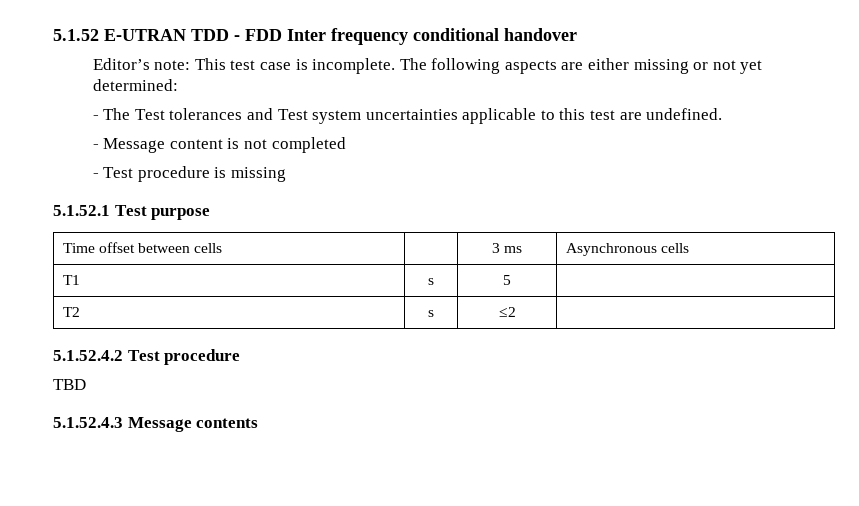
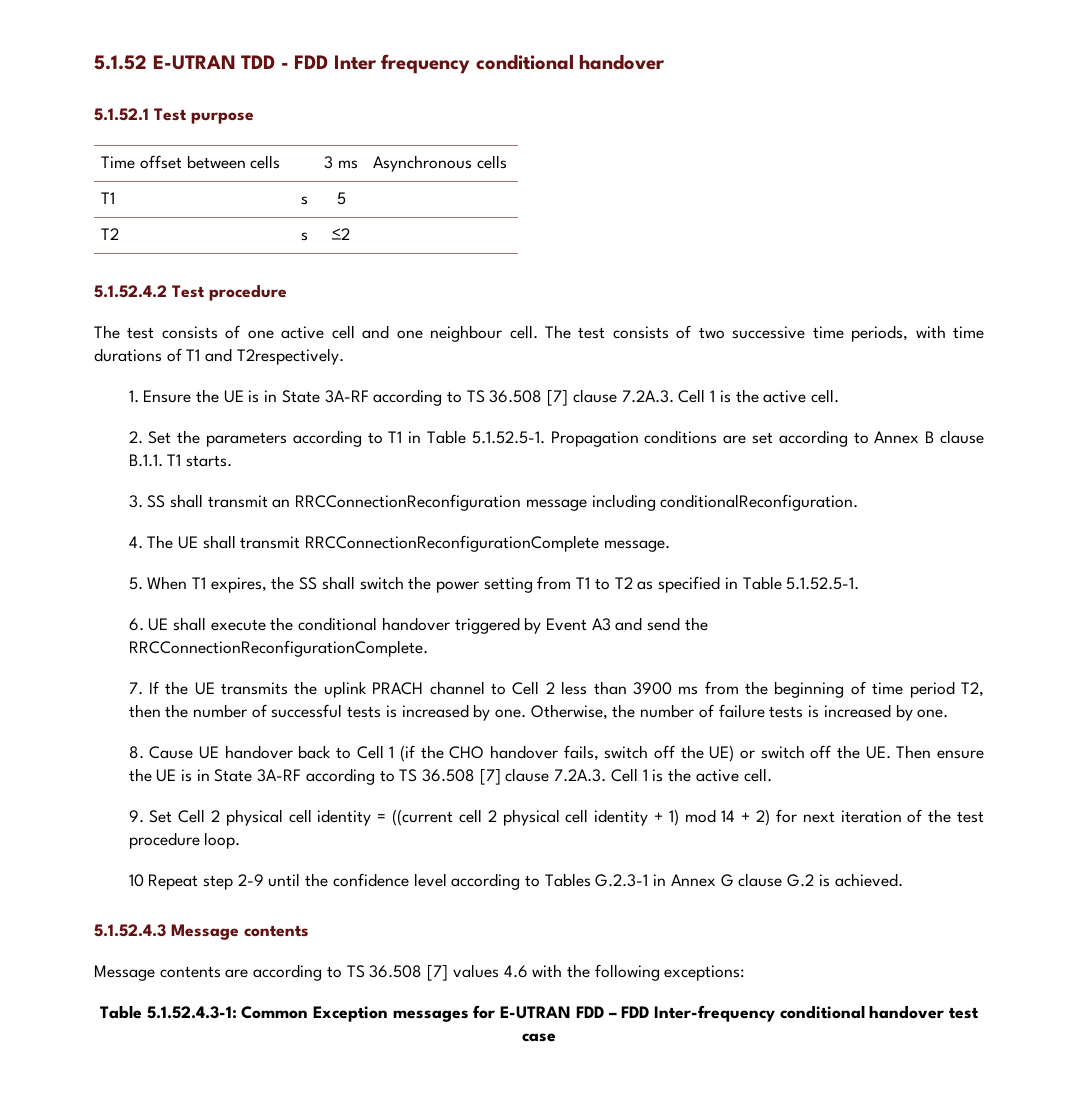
[92,58,763,74] [92,79,178,91] [92,108,723,124] [92,137,346,153] [92,166,286,182] // Editor’s note: This test case is incomplete. The following aspects are either missing or not yet determined: // - The Test tolerances and Test system uncertainties applicable to this test are undefined. // - Message content is not completed // - Test procedure is missing -> (666, 62) none
[53,379,86,390] [53,417,259,432] TBD // 5.1.52.4.3 Message contents -> [94,325,985,342] [94,348,344,365] [128,389,839,406] [128,430,985,447] [128,454,232,467] [128,494,859,511] [128,535,670,552] [128,576,860,593] [128,617,708,634] [128,640,428,657] [128,681,985,698] [128,704,949,721] [128,745,984,762] [128,768,772,785] [128,809,985,826] [128,832,241,849] [128,873,903,890] [94,924,309,940] [94,964,746,981] [99,1005,980,1022] [522,1033,556,1042] The test consists of one active cell and one neighbour cell. The test consists of two successive time periods, with time durations of T1 and T2respectively. // 1. Ensure the UE is in State 3A-RF according to TS 36.508 [7] clause 7.2A.3. Cell 1 is the active cell. // 2. Set the parameters according to T1 in Table 5.1.52.5-1. Propagation conditions are set according to Annex B clause B.1.1. T1 starts. // 3. SS shall transmit an RRCConnectionReconfiguration message including conditionalReconfiguration. // 4. The UE shall transmit RRCConnectionReconfigurationComplete message. // 5. When T1 expires, the SS shall switch the power setting from T1 to T2 as specified in Table 5.1.52.5-1. // 6. UE shall execute the conditional handover triggered by Event A3 and send the RRCConnectionReconfigurationComplete. // 7. If the UE transmits the uplink PRACH channel to Cell 2 less than 3900 ms from the beginning of time period T2, then the number of successful tests is increased by one. Otherwise, the number of failure tests is increased by one. // 8. Cause UE handover back to Cell 1 (if the CHO handover fails, switch off the UE) or switch off the UE. Then ensure the UE is in State 3A-RF according to TS 36.508 [7] clause 7.2A.3. Cell 1 is the active cell. // 9. Set Cell 2 physical cell identity = ((current cell 2 physical cell identity + 1) mod 14 + 2) for next iteration of the test procedure loop. // 10 Repeat step 2-9 until the confidence level according to Tables G.2.3-1 in Annex G clause G.2 is achieved. // 5.1.52.4.3 Message contents // Message contents are according to TS 36.508 [7] values 4.6 with the following exceptions: // Table 5.1.52.4.3-1: Common Exception messages for E-UTRAN FDD – FDD Inter-frequency conditional handover test case

